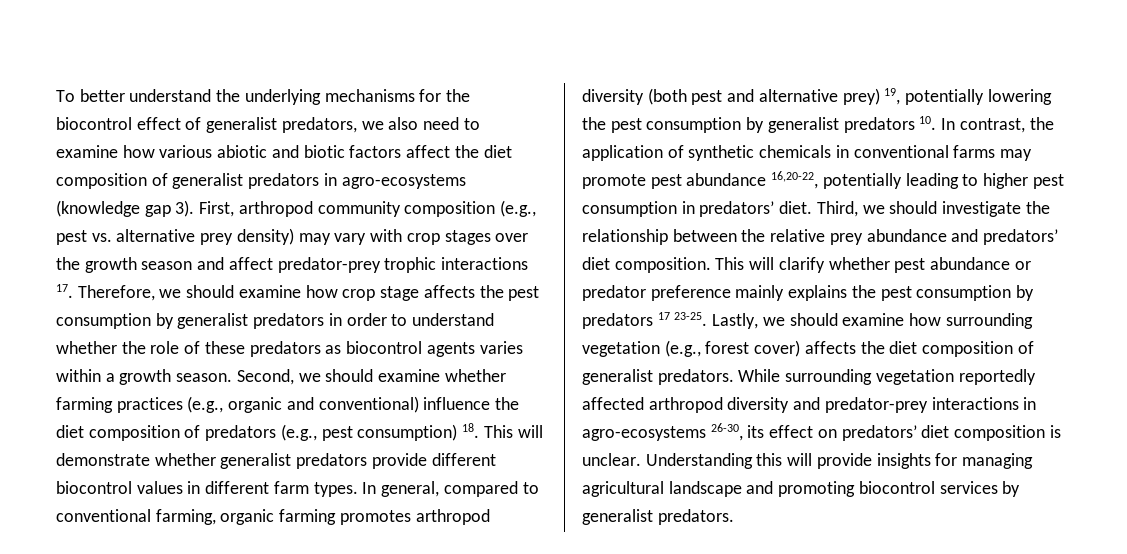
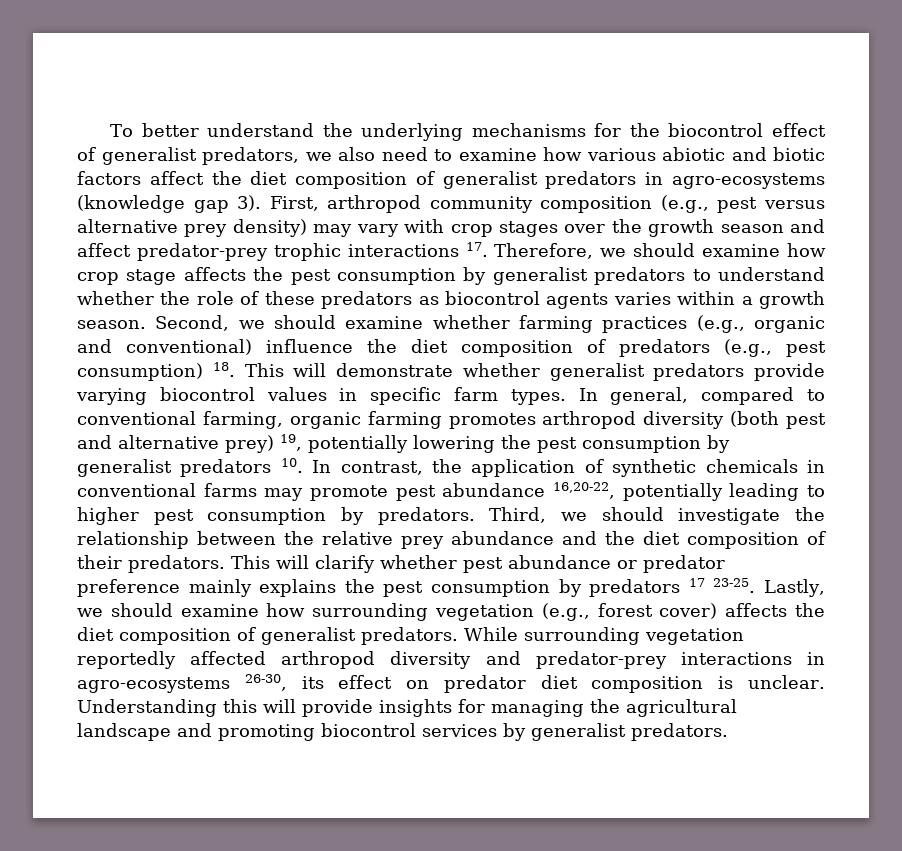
[91,233,112,242] vs. -> [763,200,825,209] versus
[328,313,387,326] in order -> (686, 276) none
[431,453,496,466] different -> [76,388,147,405] varying
[205,481,270,494] different -> [370,387,442,405] specific
[681,201,813,217] in predators’ diet. -> [341,507,475,525] by predators.
[983,229,1059,245] [582,257,711,273] predators’ diet composition. -> [605,531,826,549] [77,555,225,573] the diet composition of their predators.
[841,425,917,441] predators’ -> [443,675,526,693] predator
(1034, 461) none -> [590,699,620,713] the

